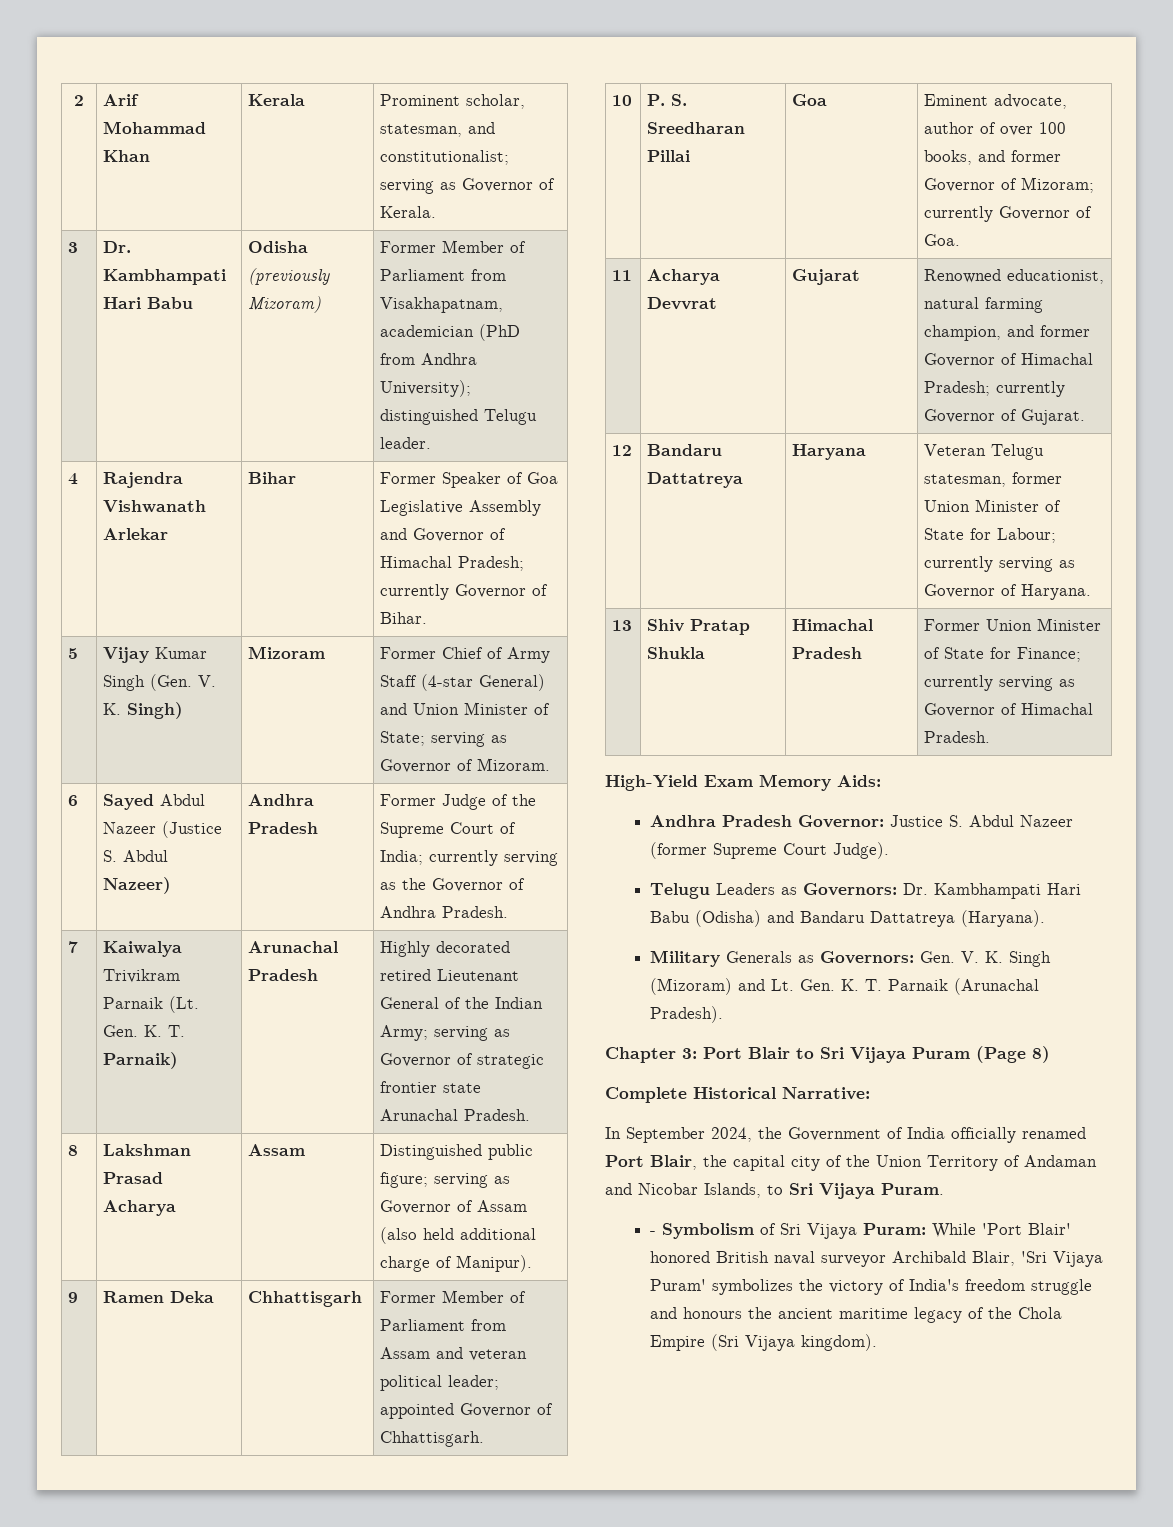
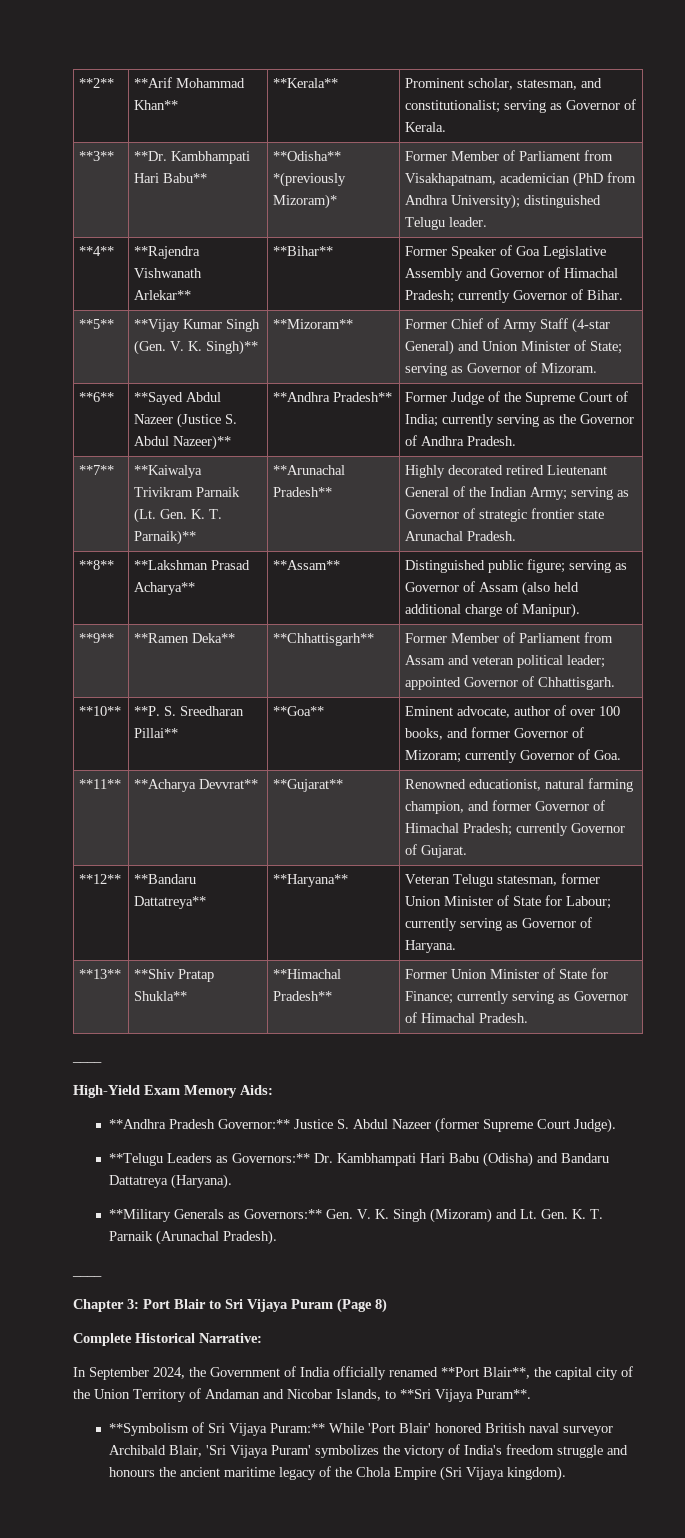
[74,95,84,106] [103,94,140,106] [103,121,207,134] [103,150,151,162] [248,94,306,106] 2 | Arif Mohammad Khan | Kerala -> [79,78,115,88] [134,77,246,88] [134,100,179,110] [273,78,339,88] **2** | **Arif Mohammad Khan** | **Kerala**
[68,242,79,253] [103,241,132,253] [103,269,227,285] [103,297,194,309] [248,241,309,253] [248,268,331,285] [248,296,322,313] 3 | Dr. Kambhampati Hari Babu | Odisha (previously Mizoram) -> [79,151,115,161] [134,151,251,164] [134,173,208,183] [273,151,342,161] [273,172,347,187] [273,194,338,209] **3** | **Dr. Kambhampati Hari Babu** | **Odisha** *(previously Mizoram)*
[68,473,79,485] [103,472,184,488] [103,500,207,513] [103,528,169,540] [248,472,297,484] 4 | Rajendra Vishwanath Arlekar | Bihar -> [79,246,115,256] [134,246,201,259] [134,268,203,278] [134,290,192,300] [273,246,334,256] **4** | **Rajendra Vishwanath Arlekar** | **Bihar**
[68,648,79,659] [103,647,150,663] 5 | Vijay -> [79,319,115,329] [134,319,181,332] **5** | **Vijay
[127,702,184,719] [248,646,326,659] Singh) | Mizoram -> [206,340,259,355] [273,319,354,329] Singh)** | **Mizoram**
[68,795,79,806] [103,794,155,810] 6 | Sayed -> [79,392,115,402] [134,392,184,405] **6** | **Sayed
[103,877,172,894] [248,794,315,806] [248,822,319,834] Nazeer) | Andhra Pradesh -> [173,435,232,450] [273,392,393,402] Nazeer)** | **Andhra Pradesh**
[68,941,79,953] [103,941,183,957] 7 | Kaiwalya -> [79,465,115,475] [134,465,203,478] **7** | **Kaiwalya
[103,1052,179,1069] [248,941,339,953] [248,969,319,981] Parnaik) | Arunachal Pradesh -> [134,530,197,545] [273,465,346,475] [273,487,333,497] Parnaik)** | **Arunachal Pradesh**
[68,1145,79,1156] [103,1144,192,1156] [103,1172,164,1184] [103,1200,177,1216] [248,1144,306,1156] 8 | Lakshman Prasad Acharya | Assam -> [79,560,115,570] [134,560,251,570] [134,582,196,595] [273,560,341,570] **8** | **Lakshman Prasad Acharya** | **Assam**
[68,1292,79,1303] [103,1291,215,1303] [248,1291,363,1307] 9 | Ramen Deka | Chhattisgarh -> [79,633,115,643] [134,633,236,643] [273,633,375,646] **9** | **Ramen Deka** | **Chhattisgarh**
[612,95,633,106] [647,94,688,106] [647,122,746,134] [647,150,691,162] [792,94,828,106] 10 | P. S. Sreedharan Pillai | Goa -> [79,706,122,716] [134,706,245,716] [134,728,179,738] [273,706,325,716] **10** | **P. S. Sreedharan Pillai** | **Goa**
[612,270,633,281] [647,269,721,285] [647,297,718,310] [792,269,861,285] 11 | Acharya Devvrat | Gujarat -> [79,779,122,789] [134,779,259,792] [273,779,344,792] **11** | **Acharya Devvrat** | **Gujarat**
[612,445,633,456] [647,444,723,456] [647,472,744,488] [792,444,867,460] 12 | Bandaru Dattatreya | Haryana -> [79,874,122,884] [134,874,197,884] [134,896,207,909] [273,874,349,887] **12** | **Bandaru Dattatreya** | **Haryana**
[612,620,633,631] [647,619,751,635] [647,647,706,659] [792,619,874,631] [792,647,863,659] 13 | Shiv Pratap Shukla | Himachal Pradesh -> [79,969,122,979] [134,969,215,982] [134,991,188,1001] [273,969,342,979] [273,991,333,1001] **13** | **Shiv Pratap Shukla** | **Himachal Pradesh**
(991, 737) none -> [72,1061,102,1063] // ____
[650,815,885,828] Andhra Pradesh Governor: -> [108,1119,290,1129] **Andhra Pradesh Governor:**
[650,883,711,899] Telugu -> [108,1153,163,1166] **Telugu
[803,883,898,896] Governors: -> [231,1153,310,1163] Governors:**
[650,950,721,967] Military -> [108,1209,171,1222] **Military
[820,951,915,964] Governors: -> [243,1209,322,1219] Governors:**
(724, 1014) none -> [72,1275,102,1277] // ____
[605,1155,697,1170] Port Blair, -> [441,1367,530,1379] **Port Blair**,
[789,1183,944,1199] [650,1223,755,1239] Sri Vijaya Puram. // - Symbolism -> [400,1389,531,1402] [108,1423,189,1436] **Sri Vijaya Puram**. // **Symbolism
[863,1223,927,1235] Puram: -> [269,1423,325,1433] Puram:**

